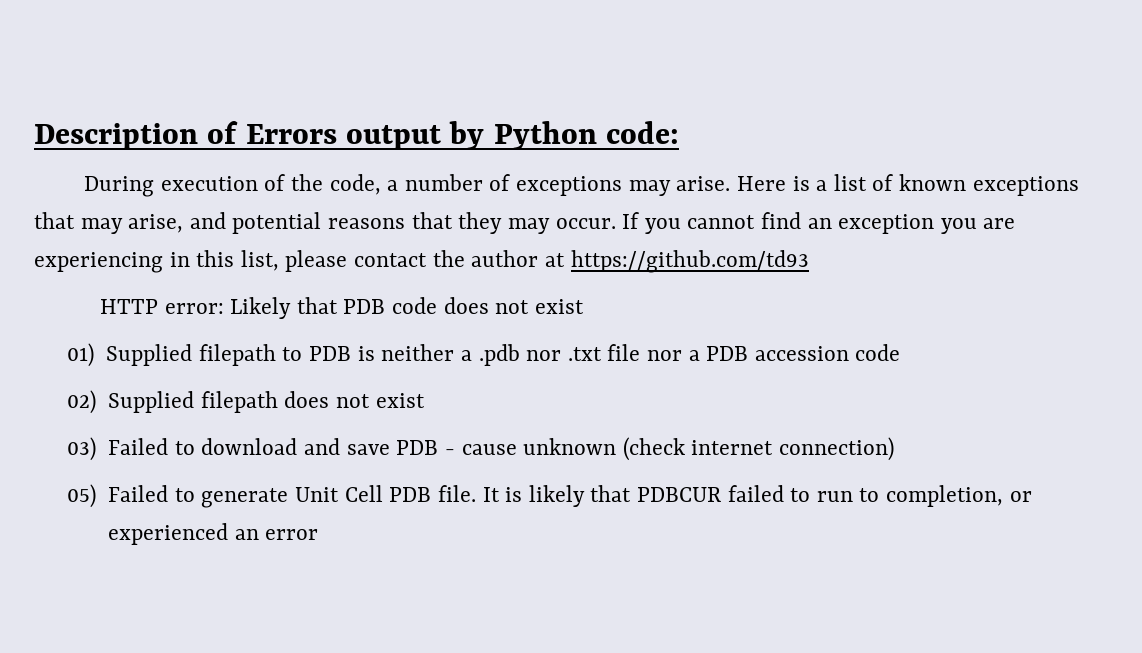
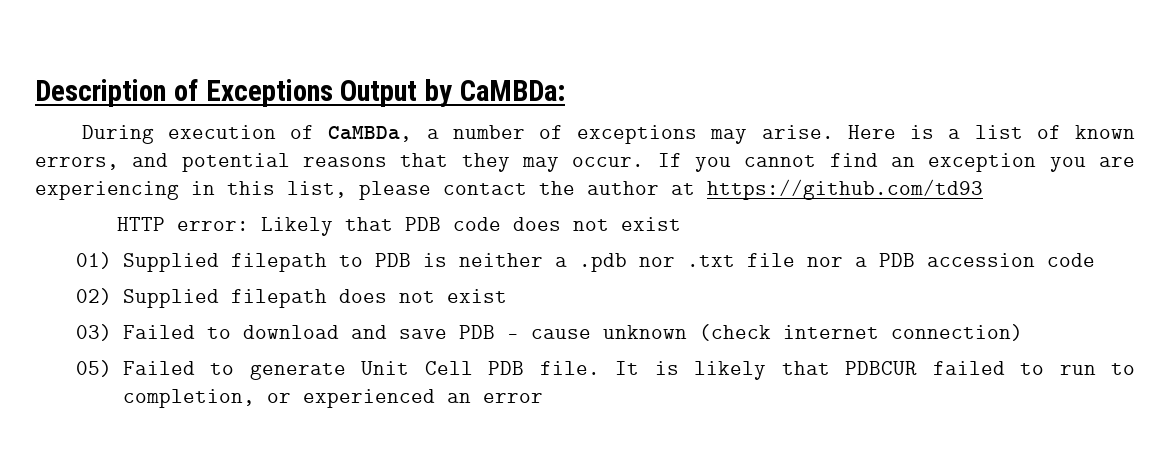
[245,121,679,150] Errors output by Python code: -> [205,79,566,107] Exceptions Output by CaMBDa:
[290,174,381,195] the code, -> [328,126,413,142] CaMBDa,
[972,176,1079,196] [34,212,184,234] exceptions that may arise, -> [35,157,119,170] errors,

